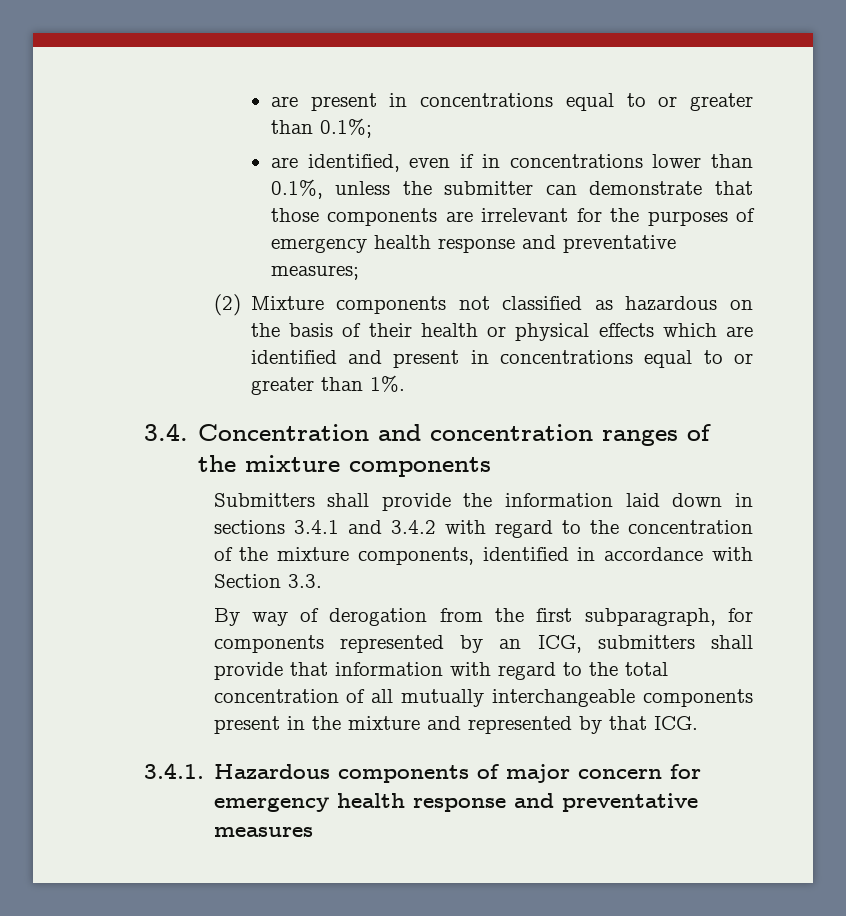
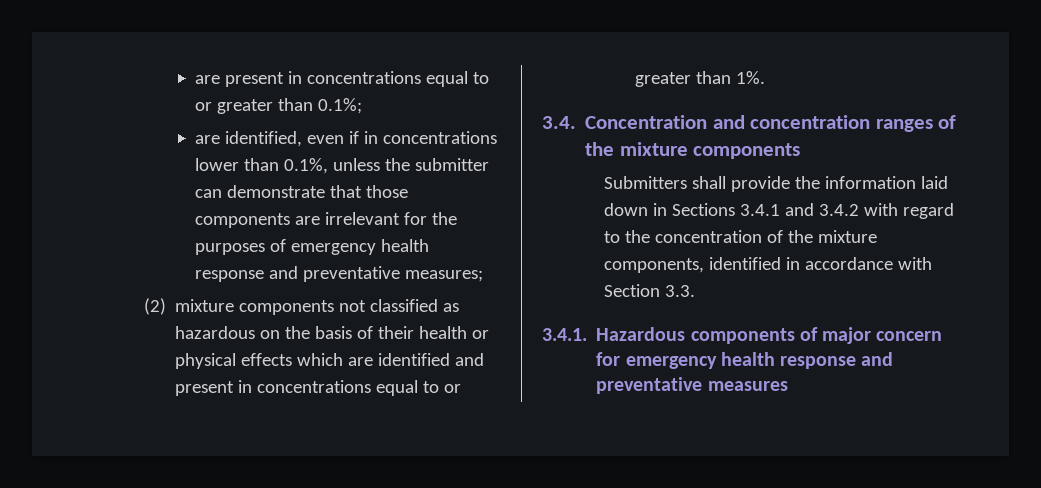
[250,296,324,310] Mixture -> [174,299,234,312] mixture
[213,520,285,534] sections -> [671,203,735,216] Sections
[213,608,753,626] [213,635,753,653] [213,662,668,680] [213,689,753,707] [213,716,698,734] // By way of derogation from the first subparagraph, for components represented by an ICG, submitters shall provide that information with regard to the total concentration of all mutually interchangeable components present in the mixture and represented by that ICG. -> (695, 291) none

